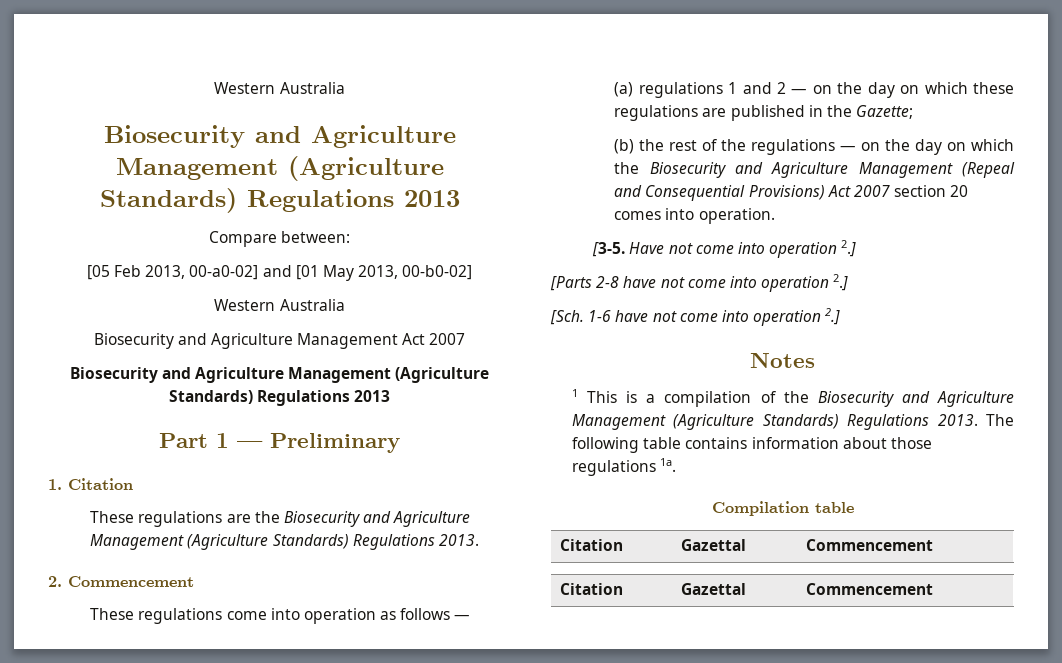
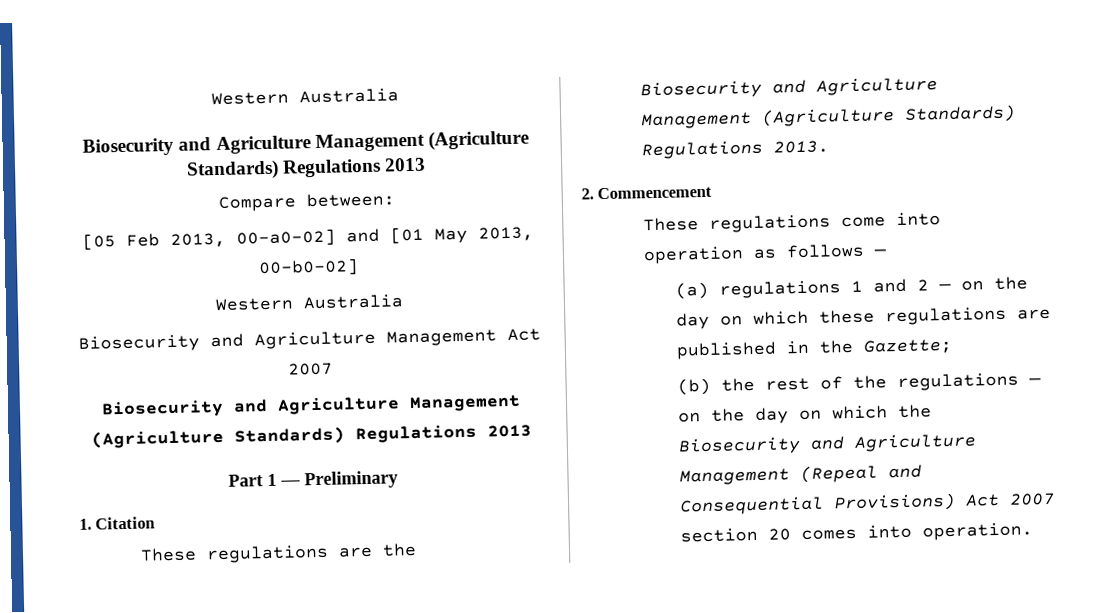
[592,240,857,258] [550,274,849,292] [550,308,841,326] [750,353,815,368] [572,389,1014,407] [572,414,1014,430] [572,437,933,453] [572,458,677,476] [711,501,854,516] [560,539,624,551] [681,539,747,551] [806,539,934,551] [560,583,624,595] [681,583,747,595] [806,583,934,595] // [3-5. Have not come into operation 2.] // [Parts 2-8 have not come into operation 2.] // [Sch. 1-6 have not come into operation 2.] // Notes // 1 This is a compilation of the Biosecurity and Agriculture Management (Agriculture Standards) Regulations 2013. The following table contains information about those regulations 1a. // Compilation table // Citation | Gazettal | Commencement // Citation | Gazettal | Commencement -> (1033, 531) none

